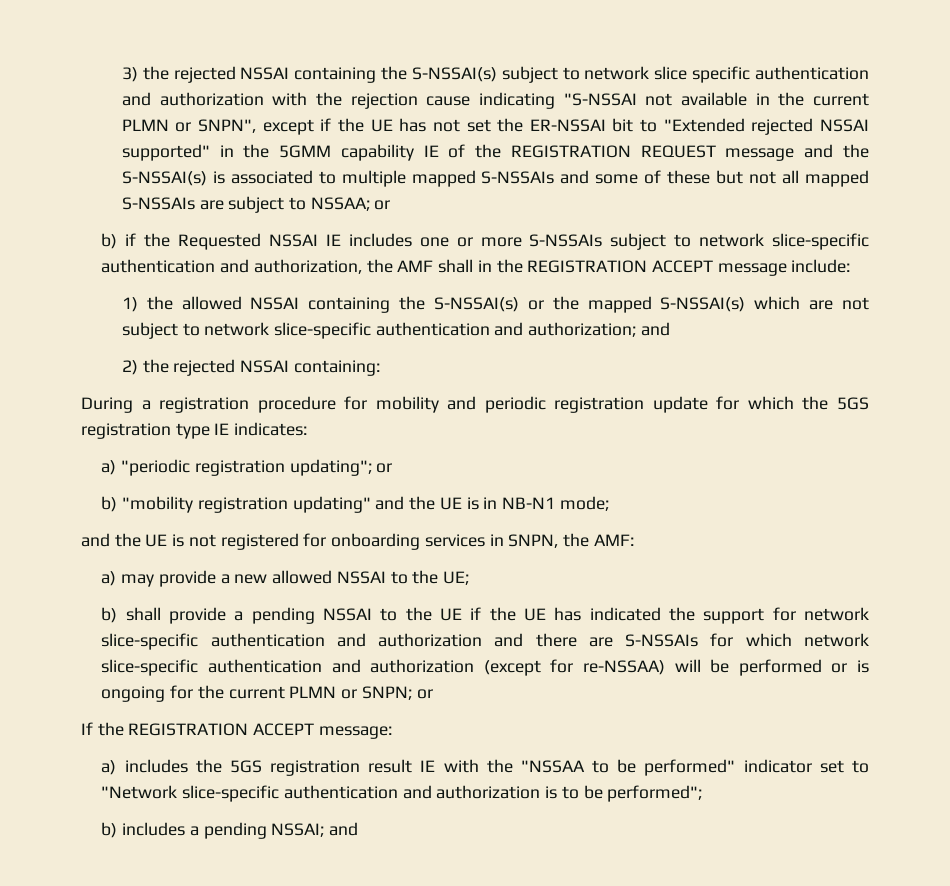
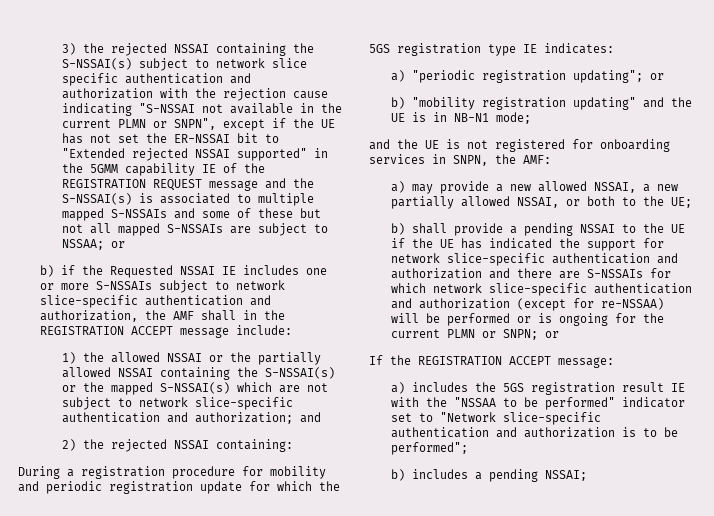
(300, 303) none -> [209,352,322,365] [62,367,154,378] or the partially allowed NSSAI
[336,571,386,584] NSSAI -> [594,182,679,193] [391,196,616,209] NSSAI, a new partially allowed NSSAI, or both
[329,822,359,836] and -> (588, 475) none

